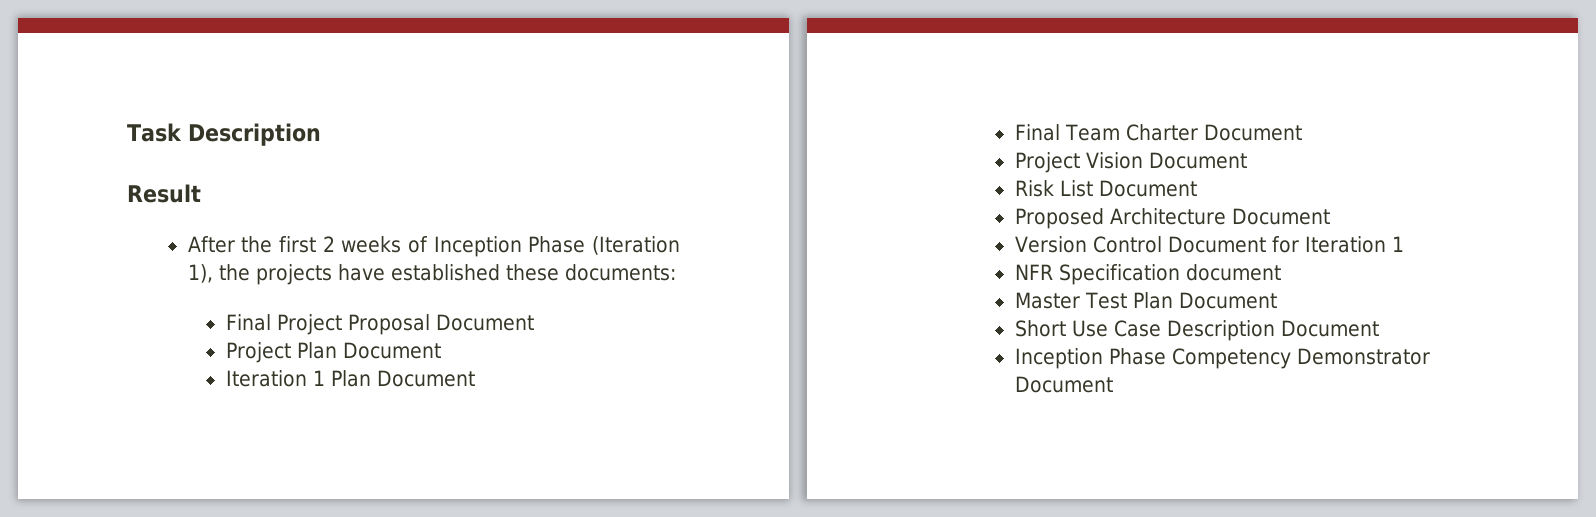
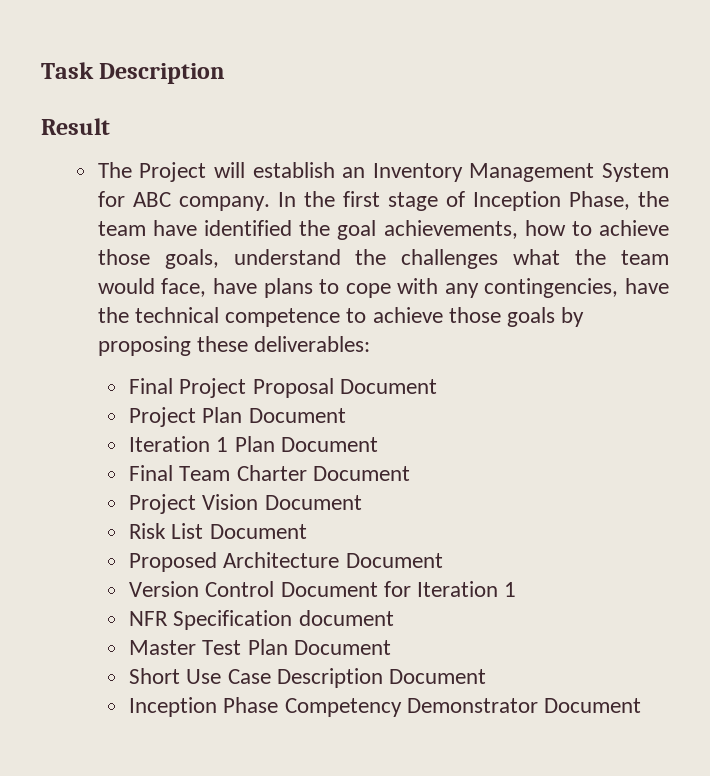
[187,236,680,257] [187,264,676,285] After the first 2 weeks of Inception Phase (Iteration 1), the projects have established these documents: -> [97,162,669,182] [97,191,669,211] [97,220,669,240] [97,249,669,269] [97,278,670,298] [97,307,585,327] [97,336,371,356] The Project will establish an Inventory Management System for ABC company. In the first stage of Inception Phase, the team have identified the goal achievements, how to achieve those goals, understand the challenges what the team would face, have plans to cope with any contingencies, have the technical competence to achieve those goals by proposing these deliverables:

